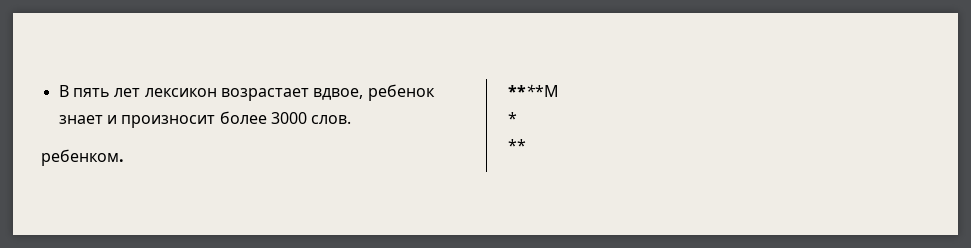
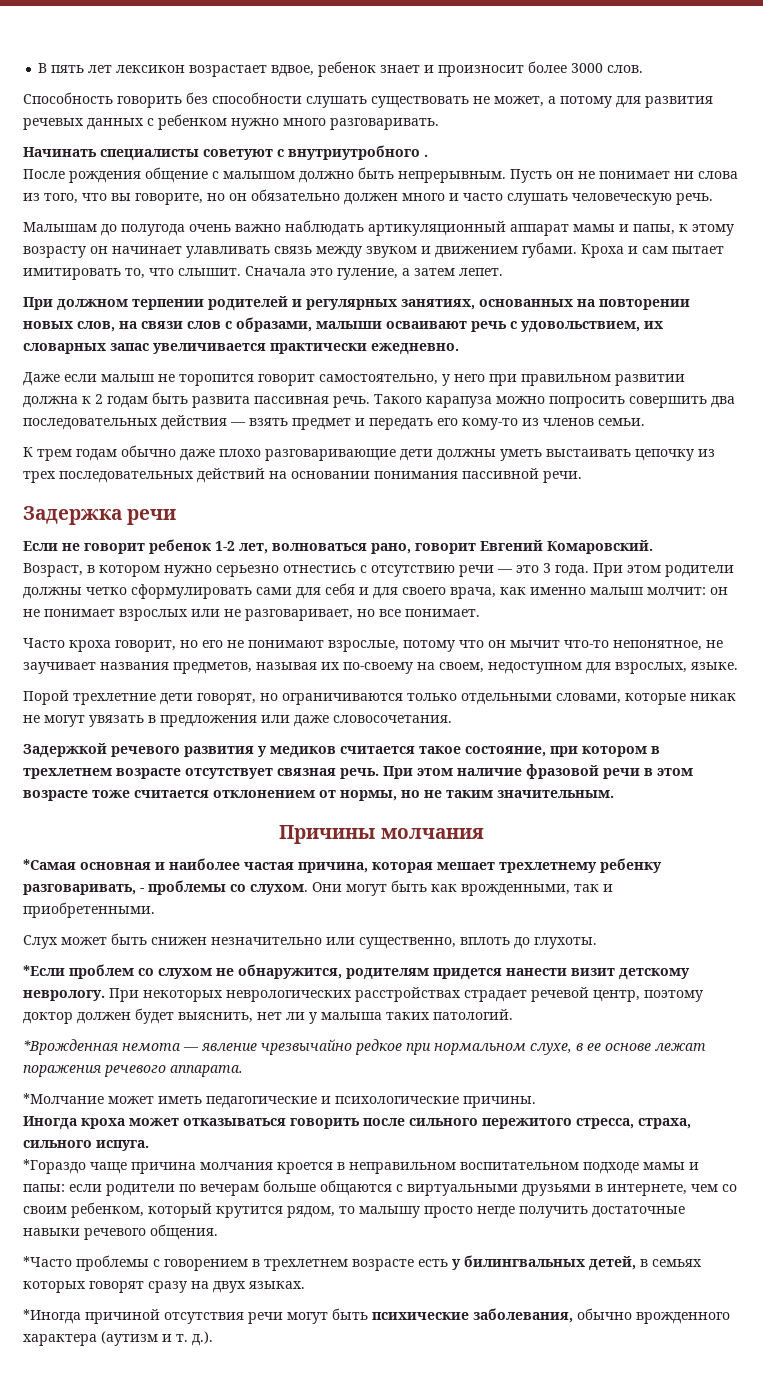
[41,149,124,166] [508,84,559,97] [508,112,517,124] [508,139,526,151] ребенком. // ****М // * // ** -> [23,92,713,108] [23,114,439,130] [23,145,428,161] [23,167,738,183] [23,189,713,205] [23,220,734,236] [23,242,724,258] [23,266,503,280] [23,296,690,311] [23,317,663,333] [23,343,459,355] [23,372,685,386] [23,392,735,408] [23,415,645,430] [23,445,715,461] [23,468,582,483] [23,506,177,525] [23,539,653,554] [23,563,734,577] [23,583,728,599] [23,609,480,621] [23,638,723,652] [23,662,738,674] [23,690,736,705] [23,715,452,727] [23,743,660,758] [23,764,693,779] [23,790,614,801] [279,825,484,844] [23,858,662,873] [23,880,613,896] [23,902,155,918] [23,933,597,949] [23,964,690,980] [23,987,703,1002] [23,1008,513,1024] [23,1039,706,1055] [23,1065,243,1077] [23,1093,536,1108] [23,1116,691,1130] [23,1140,149,1151] [23,1159,699,1174] [23,1180,737,1196] [23,1202,685,1218] [23,1224,218,1240] [23,1255,702,1271] [23,1281,305,1293] [23,1308,730,1324] [23,1331,213,1346] Способность говорить без способности слушать существовать не может, а потому для развития речевых данных с ребенком нужно много разговаривать. // Начинать специалисты советуют с внутриутробного . // После рождения общение с малышом должно быть непрерывным. Пусть он не понимает ни слова из того, что вы говорите, но он обязательно должен много и часто слушать человеческую речь. // Малышам до полугода очень важно наблюдать артикуляционный аппарат мамы и папы, к этому возрасту он начинает улавливать связь между звуком и движением губами. Кроха и сам пытает имитировать то, что слышит. Сначала это гуление, а затем лепет. // При должном терпении родителей и регулярных занятиях, основанных на повторении новых слов, на связи слов с образами, малыши осваивают речь с удовольствием, их словарных запас увеличивается практически ежедневно. // Даже если малыш не торопится говорит самостоятельно, у него при правильном развитии должна к 2 годам быть развита пассивная речь. Такого карапуза можно попросить совершить два последовательных действия — взять предмет и передать его кому-то из членов семьи. // К трем годам обычно даже плохо разговаривающие дети должны уметь выстаивать цепочку из трех последовательных действий на основании понимания пассивной речи. // Задержка речи // Если не говорит ребенок 1-2 лет, волноваться рано, говорит Евгений Комаровский. // Возраст, в котором нужно серьезно отнестись с отсутствию речи — это 3 года. При этом родители должны четко сформулировать сами для себя и для своего врача, как именно малыш молчит: он не понимает взрослых или не разговаривает, но все понимает. // Часто кроха говорит, но его не понимают взрослые, потому что он мычит что-то непонятное, не заучивает названия предметов, называя их по-своему на своем, недоступном для взрослых, языке. // Порой трехлетние дети говорят, но ограничиваются только отдельными словами, которые никак не могут увязать в предложения или даже словосочетания. // Задержкой речевого развития у медиков считается такое состояние, при котором в трехлетнем возрасте отсутствует связная речь. При этом наличие фразовой речи в этом возрасте тоже считается отклонением от нормы, но не таким значительным. // Причины молчания // *Самая основная и наиболее частая причина, которая мешает трехлетнему ребенку разговаривать, - проблемы со слухом. Они могут быть как врожденными, так и приобретенными. // Слух может быть снижен незначительно или существенно, вплоть до глухоты. // *Если проблем со слухом не обнаружится, родителям придется нанести визит детскому неврологу. При некоторых неврологических расстройствах страдает речевой центр, поэтому доктор должен будет выяснить, нет ли у малыша таких патологий. // *Врожденная немота — явление чрезвычайно редкое при нормальном слухе, в ее основе лежат поражения речевого аппарата. // *Молчание может иметь педагогические и психологические причины. // Иногда кроха может отказываться говорить после сильного пережитого стресса, страха, сильного испуга. // *Гораздо чаще причина молчания кроется в неправильном воспитательном подходе мамы и папы: если родители по вечерам больше общаются с виртуальными друзьями в интернете, чем со своим ребенком, который крутится рядом, то малышу просто негде получить достаточные навыки речевого общения. // *Часто проблемы с говорением в трехлетнем возрасте есть у билингвальных детей, в семьях которых говорят сразу на двух языках. // *Иногда причиной отсутствия речи могут быть психические заболевания, обычно врожденного характера (аутизм и т. д.).

